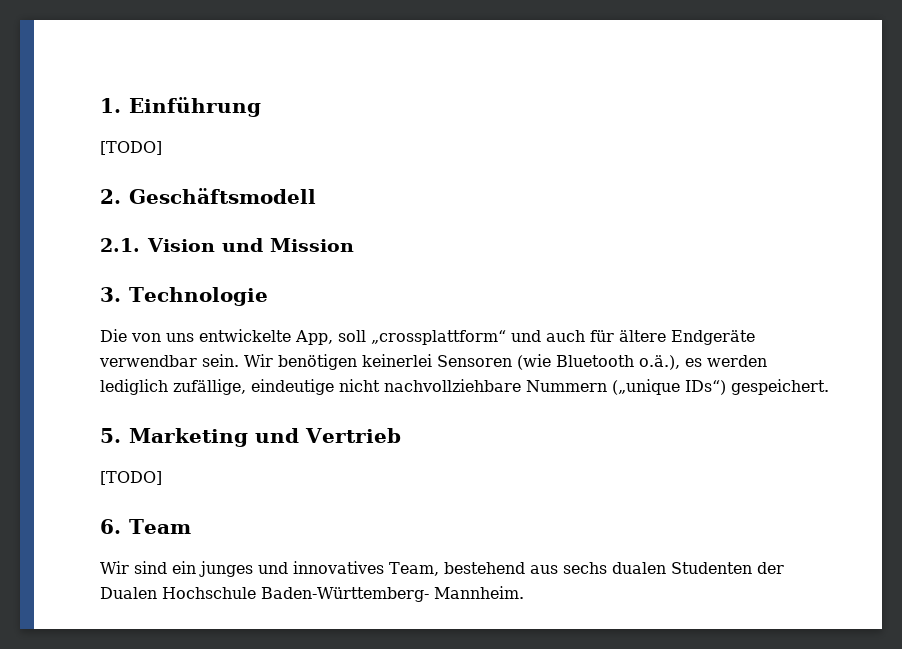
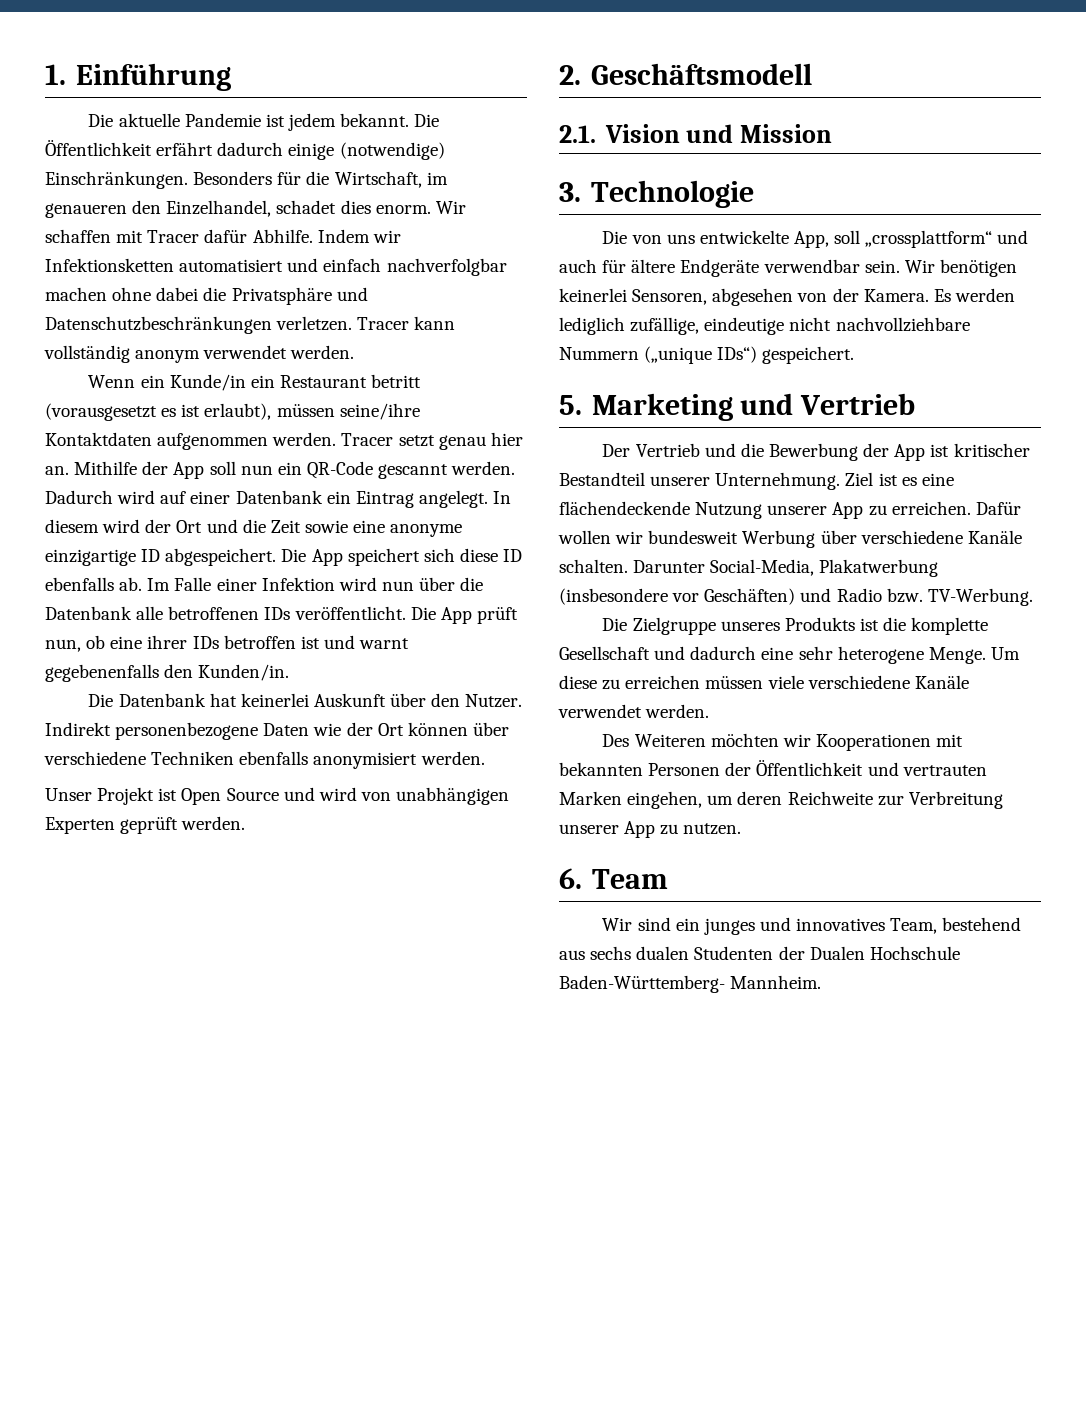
[100,141,162,155] [TODO] -> [88,113,440,131] [45,140,445,160] [45,171,448,189] [45,200,466,218] [45,229,401,243] [45,258,507,276] [45,287,368,305] [45,316,456,334] [44,345,355,363] [88,374,422,391] [45,403,420,421] [45,432,523,450] [45,461,516,479] [45,490,512,508] [45,519,463,537] [45,548,523,566] [45,577,484,591] [45,606,518,624] [45,635,410,652] [45,664,290,682] [88,693,523,708] [45,722,509,740] [44,751,485,769] [45,787,510,805] [45,816,246,834] Die aktuelle Pandemie ist jedem bekannt. Die Öffentlichkeit erfährt dadurch einige (notwendige) Einschränkungen. Besonders für die Wirtschaft, im genaueren den Einzelhandel, schadet dies enorm. Wir schaffen mit Tracer dafür Abhilfe. Indem wir Infektionsketten automatisiert und einfach nachverfolgbar machen ohne dabei die Privatsphäre und Datenschutzbeschränkungen verletzen. Tracer kann vollständig anonym verwendet werden. // Wenn ein Kunde/in ein Restaurant betritt (vorausgesetzt es ist erlaubt), müssen seine/ihre Kontaktdaten aufgenommen werden. Tracer setzt genau hier an. Mithilfe der App soll nun ein QR-Code gescannt werden. Dadurch wird auf einer Datenbank ein Eintrag angelegt. In diesem wird der Ort und die Zeit sowie eine anonyme einzigartige ID abgespeichert. Die App speichert sich diese ID ebenfalls ab. Im Falle einer Infektion wird nun über die Datenbank alle betroffenen IDs veröffentlicht. Die App prüft nun, ob eine ihrer IDs betroffen ist und warnt gegebenenfalls den Kunden/in. // Die Datenbank hat keinerlei Auskunft über den Nutzer. Indirekt personenbezogene Daten wie der Ort können über verschiedene Techniken ebenfalls anonymisiert werden. // Unser Projekt ist Open Source und wird von unabhängigen Experten geprüft werden.
[437,354,702,370] Sensoren (wie Bluetooth o.ä.), es -> [632,288,951,306] Sensoren, abgesehen von der Kamera. Es
[100,471,162,485] [TODO] -> [602,443,1030,461] [559,472,954,490] [559,501,1021,519] [558,530,1022,548] [559,559,939,577] [559,588,1033,606] [602,617,989,635] [559,646,1020,664] [559,675,969,690] [558,704,710,718] [602,733,964,751] [559,760,987,776] [559,791,1003,809] [559,821,742,838] Der Vertrieb und die Bewerbung der App ist kritischer Bestandteil unserer Unternehmung. Ziel ist es eine flächendeckende Nutzung unserer App zu erreichen. Dafür wollen wir bundesweit Werbung über verschiedene Kanäle schalten. Darunter Social-Media, Plakatwerbung (insbesondere vor Geschäften) und Radio bzw. TV-Werbung. // Die Zielgruppe unseres Produkts ist die komplette Gesellschaft und dadurch eine sehr heterogene Menge. Um diese zu erreichen müssen viele verschiedene Kanäle verwendet werden. // Des Weiteren möchten wir Kooperationen mit bekannten Personen der Öffentlichkeit und vertrauten Marken eingehen, um deren Reichweite zur Verbreitung unserer App zu nutzen.

